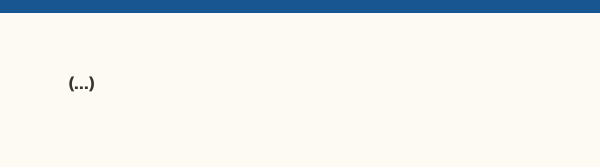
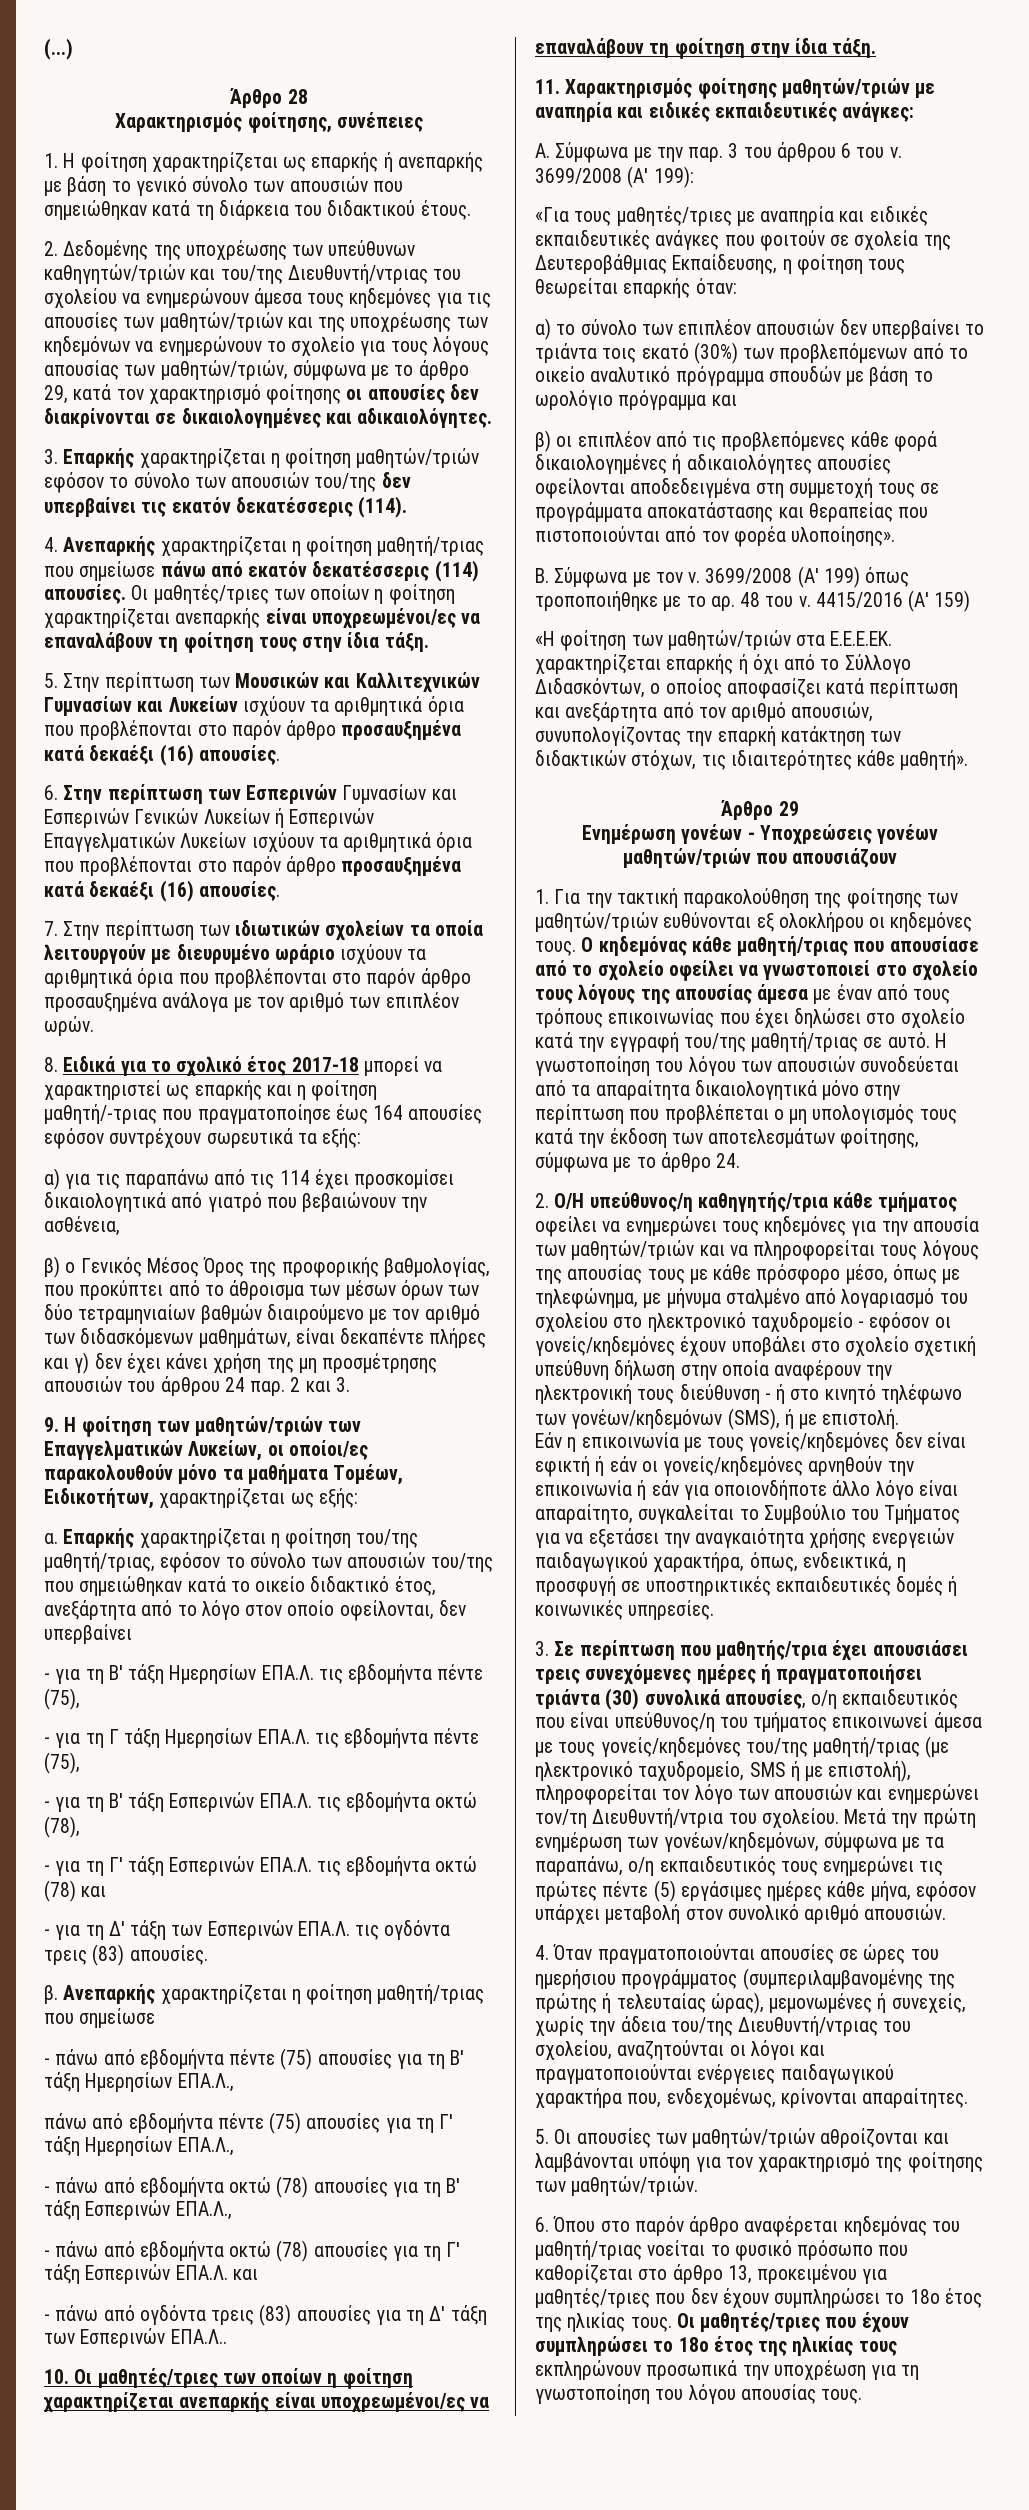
(95, 84) none -> [230,88,308,108] [115,112,423,133] [44,152,483,173] [44,176,403,196] [44,200,471,220] [44,240,416,260] [44,264,462,284] [44,288,491,308] [44,312,488,332] [44,336,489,356] [44,360,469,381] [44,384,479,405] [44,408,493,428] [44,448,480,469] [44,472,411,493] [44,496,408,518] [44,536,485,557] [44,560,479,582] [44,584,455,605] [44,608,481,629] [44,632,429,653] [44,672,480,693] [44,696,464,716] [44,720,462,740] [44,744,280,766] [44,784,457,804] [44,808,375,828] [44,832,473,852] [44,856,462,876] [44,880,280,902] [44,920,483,941] [44,944,427,964] [44,968,471,988] [44,992,459,1012] [44,1016,94,1036] [44,1056,443,1077] [44,1080,378,1101] [44,1104,483,1124] [44,1128,362,1149] [44,1168,455,1190] [44,1192,428,1212] [44,1216,120,1236] [44,1256,490,1278] [44,1280,480,1300] [44,1304,480,1324] [44,1328,487,1348] [44,1352,438,1374] [44,1376,350,1396] [44,1416,362,1437] [44,1440,368,1461] [44,1464,404,1485] [44,1488,358,1509] [44,1528,419,1549] [44,1552,493,1573] [44,1576,436,1596] [44,1600,466,1621] [44,1624,132,1644] [44,1664,484,1684] [44,1688,80,1710] [44,1728,480,1748] [44,1752,80,1774] [44,1792,478,1812] [44,1816,80,1838] [44,1856,478,1876] [44,1880,107,1902] [44,1920,451,1940] [44,1944,208,1966] [44,1984,485,2005] [44,2008,156,2028] [44,2048,465,2070] [44,2072,234,2092] [44,2112,454,2134] [44,2136,234,2156] [44,2176,461,2198] [44,2200,232,2220] [44,2240,461,2262] [44,2264,258,2284] [44,2304,487,2326] [44,2328,227,2348] [44,2368,413,2389] [44,2392,490,2413] [535,38,877,59] [535,78,936,99] [535,102,915,122] [535,142,902,163] [535,166,694,188] [535,206,928,226] [535,230,951,251] [535,254,906,275] [535,278,737,298] [535,318,985,340] [535,342,968,364] [535,366,933,386] [535,390,737,410] [535,430,937,452] [535,454,891,474] [535,478,940,499] [535,502,929,522] [535,526,896,547] [535,566,910,588] [535,590,971,612] [535,630,893,651] [535,654,911,674] [535,678,959,699] [535,702,874,722] [535,726,902,746] [535,750,969,770] [721,800,799,820] [581,824,939,845] [622,848,898,868] [535,888,958,909] [535,912,973,932] [535,936,979,956] [535,960,978,981] [535,984,951,1004] [535,1008,965,1028] [535,1032,947,1053] [535,1056,960,1076] [535,1080,901,1100] [535,1104,957,1124] [535,1128,920,1149] [535,1152,741,1173] [535,1192,958,1212] [535,1216,979,1237] [535,1240,979,1261] [535,1264,961,1285] [535,1288,968,1309] [535,1312,951,1333] [535,1336,977,1356] [535,1360,893,1381] [535,1384,962,1405] [535,1408,900,1430] [535,1432,966,1452] [535,1456,914,1477] [535,1480,958,1500] [535,1504,961,1524] [535,1528,954,1548] [535,1552,907,1572] [535,1576,958,1597] [535,1600,715,1620] [535,1640,968,1661] [535,1664,923,1685] [535,1688,959,1710] [535,1712,982,1732] [535,1736,950,1758] [535,1760,912,1782] [535,1784,979,1805] [535,1808,976,1828] [535,1832,945,1853] [535,1856,944,1876] [535,1880,976,1902] [535,1904,947,1924] [535,1944,939,1964] [535,1968,955,1990] [535,1992,966,2014] [535,2016,912,2036] [535,2040,826,2060] [535,2064,894,2084] [535,2088,969,2108] [535,2128,949,2148] [534,2152,983,2173] [535,2176,699,2196] [535,2216,960,2237] [535,2240,909,2261] [535,2264,888,2284] [535,2288,982,2308] [535,2312,909,2333] [535,2336,897,2356] [535,2360,920,2380] [535,2384,863,2404] // Άρθρο 28 // Χαρακτηρισμός φοίτησης, συνέπειες // 1. Η φοίτηση χαρακτηρίζεται ως επαρκής ή ανεπαρκής με βάση το γενικό σύνολο των απουσιών που σημειώθηκαν κατά τη διάρκεια του διδακτικού έτους. // 2. Δεδομένης της υποχρέωσης των υπεύθυνων καθηγητών/τριών και του/της Διευθυντή/ντριας του σχολείου να ενημερώνουν άμεσα τους κηδεμόνες για τις απουσίες των μαθητών/τριών και της υποχρέωσης των κηδεμόνων να ενημερώνουν το σχολείο για τους λόγους απουσίας των μαθητών/τριών, σύμφωνα με το άρθρο 29, κατά τον χαρακτηρισμό φοίτησης οι απουσίες δεν διακρίνονται σε δικαιολογημένες και αδικαιολόγητες. // 3. Επαρκής χαρακτηρίζεται η φοίτηση μαθητών/τριών εφόσον το σύνολο των απουσιών του/της δεν υπερβαίνει τις εκατόν δεκατέσσερις (114). // 4. Ανεπαρκής χαρακτηρίζεται η φοίτηση μαθητή/τριας που σημείωσε πάνω από εκατόν δεκατέσσερις (114) απουσίες. Οι μαθητές/τριες των οποίων η φοίτηση χαρακτηρίζεται ανεπαρκής είναι υποχρεωμένοι/ες να επαναλάβουν τη φοίτηση τους στην ίδια τάξη. // 5. Στην περίπτωση των Μουσικών και Καλλιτεχνικών Γυμνασίων και Λυκείων ισχύουν τα αριθμητικά όρια που προβλέπονται στο παρόν άρθρο προσαυξημένα κατά δεκαέξι (16) απουσίες. // 6. Στην περίπτωση των Εσπερινών Γυμνασίων και Εσπερινών Γενικών Λυκείων ή Εσπερινών Επαγγελματικών Λυκείων ισχύουν τα αριθμητικά όρια που προβλέπονται στο παρόν άρθρο προσαυξημένα κατά δεκαέξι (16) απουσίες. // 7. Στην περίπτωση των ιδιωτικών σχολείων τα οποία λειτουργούν με διευρυμένο ωράριο ισχύουν τα αριθμητικά όρια που προβλέπονται στο παρόν άρθρο προσαυξημένα ανάλογα με τον αριθμό των επιπλέον ωρών. // 8. Ειδικά για το σχολικό έτος 2017-18 μπορεί να χαρακτηριστεί ως επαρκής και η φοίτηση μαθητή/-τριας που πραγματοποίησε έως 164 απουσίες εφόσον συντρέχουν σωρευτικά τα εξής: // α) για τις παραπάνω από τις 114 έχει προσκομίσει δικαιολογητικά από γιατρό που βεβαιώνουν την ασθένεια, // β) ο Γενικός Μέσος Όρος της προφορικής βαθμολογίας, που προκύπτει από το άθροισμα των μέσων όρων των δύο τετραμηνιαίων βαθμών διαιρούμενο με τον αριθμό των διδασκόμενων μαθημάτων, είναι δεκαπέντε πλήρες και γ) δεν έχει κάνει χρήση της μη προσμέτρησης απουσιών του άρθρου 24 παρ. 2 και 3. // 9. Η φοίτηση των μαθητών/τριών των Επαγγελματικών Λυκείων, οι οποίοι/ες παρακολουθούν μόνο τα μαθήματα Τομέων, Ειδικοτήτων, χαρακτηρίζεται ως εξής: // α. Επαρκής χαρακτηρίζεται η φοίτηση του/της μαθητή/τριας, εφόσον το σύνολο των απουσιών του/της που σημειώθηκαν κατά το οικείο διδακτικό έτος, ανεξάρτητα από το λόγο στον οποίο οφείλονται, δεν υπερβαίνει // - για τη Β' τάξη Ημερησίων ΕΠΑ.Λ. τις εβδομήντα πέντε (75), // - για τη Γ τάξη Ημερησίων ΕΠΑ.Λ. τις εβδομήντα πέντε (75), // - για τη Β' τάξη Εσπερινών ΕΠΑ.Λ. τις εβδομήντα οκτώ (78), // - για τη Γ' τάξη Εσπερινών ΕΠΑ.Λ. τις εβδομήντα οκτώ (78) και // - για τη Δ' τάξη των Εσπερινών ΕΠΑ.Λ. τις ογδόντα τρεις (83) απουσίες. // β. Ανεπαρκής χαρακτηρίζεται η φοίτηση μαθητή/τριας που σημείωσε // - πάνω από εβδομήντα πέντε (75) απουσίες για τη Β' τάξη Ημερησίων ΕΠΑ.Λ., // πάνω από εβδομήντα πέντε (75) απουσίες για τη Γ' τάξη Ημερησίων ΕΠΑ.Λ., // - πάνω από εβδομήντα οκτώ (78) απουσίες για τη Β' τάξη Εσπερινών ΕΠΑ.Λ., // - πάνω από εβδομήντα οκτώ (78) απουσίες για τη Γ' τάξη Εσπερινών ΕΠΑ.Λ. και // - πάνω από ογδόντα τρεις (83) απουσίες για τη Δ' τάξη των Εσπερινών ΕΠΑ.Λ.. // 10. Οι μαθητές/τριες των οποίων η φοίτηση χαρακτηρίζεται ανεπαρκής είναι υποχρεωμένοι/ες να επαναλάβουν τη φοίτηση στην ίδια τάξη. // 11. Χαρακτηρισμός φοίτησης μαθητών/τριών με αναπηρία και ειδικές εκπαιδευτικές ανάγκες: // Α. Σύμφωνα με την παρ. 3 του άρθρου 6 του ν. 3699/2008 (Α' 199): // «Για τους μαθητές/τριες με αναπηρία και ειδικές εκπαιδευτικές ανάγκες που φοιτούν σε σχολεία της Δευτεροβάθμιας Εκπαίδευσης, η φοίτηση τους θεωρείται επαρκής όταν: // α) το σύνολο των επιπλέον απουσιών δεν υπερβαίνει το τριάντα τοις εκατό (30%) των προβλεπόμενων από το οικείο αναλυτικό πρόγραμμα σπουδών με βάση το ωρολόγιο πρόγραμμα και // β) οι επιπλέον από τις προβλεπόμενες κάθε φορά δικαιολογημένες ή αδικαιολόγητες απουσίες οφείλονται αποδεδειγμένα στη συμμετοχή τους σε προγράμματα αποκατάστασης και θεραπείας που πιστοποιούνται από τον φορέα υλοποίησης». // Β. Σύμφωνα με τον ν. 3699/2008 (Α' 199) όπως τροποποιήθηκε με το αρ. 48 του ν. 4415/2016 (Α' 159) // «Η φοίτηση των μαθητών/τριών στα Ε.Ε.Ε.ΕΚ. χαρακτηρίζεται επαρκής ή όχι από το Σύλλογο Διδασκόντων, ο οποίος αποφασίζει κατά περίπτωση και ανεξάρτητα από τον αριθμό απουσιών, συνυπολογίζοντας την επαρκή κατάκτηση των διδακτικών στόχων, τις ιδιαιτερότητες κάθε μαθητή». // Άρθρο 29 // Ενημέρωση γονέων - Υποχρεώσεις γονέων μαθητών/τριών που απουσιάζουν // 1. Για την τακτική παρακολούθηση της φοίτησης των μαθητών/τριών ευθύνονται εξ ολοκλήρου οι κηδεμόνες τους. Ο κηδεμόνας κάθε μαθητή/τριας που απουσίασε από το σχολείο οφείλει να γνωστοποιεί στο σχολείο τους λόγους της απουσίας άμεσα με έναν από τους τρόπους επικοινωνίας που έχει δηλώσει στο σχολείο κατά την εγγραφή του/της μαθητή/τριας σε αυτό. Η γνωστοποίηση του λόγου των απουσιών συνοδεύεται από τα απαραίτητα δικαιολογητικά μόνο στην περίπτωση που προβλέπεται ο μη υπολογισμός τους κατά την έκδοση των αποτελεσμάτων φοίτησης, σύμφωνα με το άρθρο 24. // 2. Ο/Η υπεύθυνος/η καθηγητής/τρια κάθε τμήματος οφείλει να ενημερώνει τους κηδεμόνες για την απουσία των μαθητών/τριών και να πληροφορείται τους λόγους της απουσίας τους με κάθε πρόσφορο μέσο, όπως με τηλεφώνημα, με μήνυμα σταλμένο από λογαριασμό του σχολείου στο ηλεκτρονικό ταχυδρομείο - εφόσον οι γονείς/κηδεμόνες έχουν υποβάλει στο σχολείο σχετική υπεύθυνη δήλωση στην οποία αναφέρουν την ηλεκτρονική τους διεύθυνση - ή στο κινητό τηλέφωνο των γονέων/κηδεμόνων (SMS), ή με επιστολή. // Εάν η επικοινωνία με τους γονείς/κηδεμόνες δεν είναι εφικτή ή εάν οι γονείς/κηδεμόνες αρνηθούν την επικοινωνία ή εάν για οποιονδήποτε άλλο λόγο είναι απαραίτητο, συγκαλείται το Συμβούλιο του Τμήματος για να εξετάσει την αναγκαιότητα χρήσης ενεργειών παιδαγωγικού χαρακτήρα, όπως, ενδεικτικά, η προσφυγή σε υποστηρικτικές εκπαιδευτικές δομές ή κοινωνικές υπηρεσίες. // 3. Σε περίπτωση που μαθητής/τρια έχει απουσιάσει τρεις συνεχόμενες ημέρες ή πραγματοποιήσει τριάντα (30) συνολικά απουσίες, ο/η εκπαιδευτικός που είναι υπεύθυνος/η του τμήματος επικοινωνεί άμεσα με τους γονείς/κηδεμόνες του/της μαθητή/τριας (με ηλεκτρονικό ταχυδρομείο, SMS ή με επιστολή), πληροφορείται τον λόγο των απουσιών και ενημερώνει τον/τη Διευθυντή/ντρια του σχολείου. Μετά την πρώτη ενημέρωση των γονέων/κηδεμόνων, σύμφωνα με τα παραπάνω, ο/η εκπαιδευτικός τους ενημερώνει τις πρώτες πέντε (5) εργάσιμες ημέρες κάθε μήνα, εφόσον υπάρχει μεταβολή στον συνολικό αριθμό απουσιών. // 4. Όταν πραγματοποιούνται απουσίες σε ώρες του ημερήσιου προγράμματος (συμπεριλαμβανομένης της πρώτης ή τελευταίας ώρας), μεμονωμένες ή συνεχείς, χωρίς την άδεια του/της Διευθυντή/ντριας του σχολείου, αναζητούνται οι λόγοι και πραγματοποιούνται ενέργειες παιδαγωγικού χαρακτήρα που, ενδεχομένως, κρίνονται απαραίτητες. // 5. Οι απουσίες των μαθητών/τριών αθροίζονται και λαμβάνονται υπόψη για τον χαρακτηρισμό της φοίτησης των μαθητών/τριών. // 6. Όπου στο παρόν άρθρο αναφέρεται κηδεμόνας του μαθητή/τριας νοείται το φυσικό πρόσωπο που καθορίζεται στο άρθρο 13, προκειμένου για μαθητές/τριες που δεν έχουν συμπληρώσει το 18ο έτος της ηλικίας τους. Οι μαθητές/τριες που έχουν συμπληρώσει το 18ο έτος της ηλικίας τους εκπληρώνουν προσωπικά την υποχρέωση για τη γνωστοποίηση του λόγου απουσίας τους.

